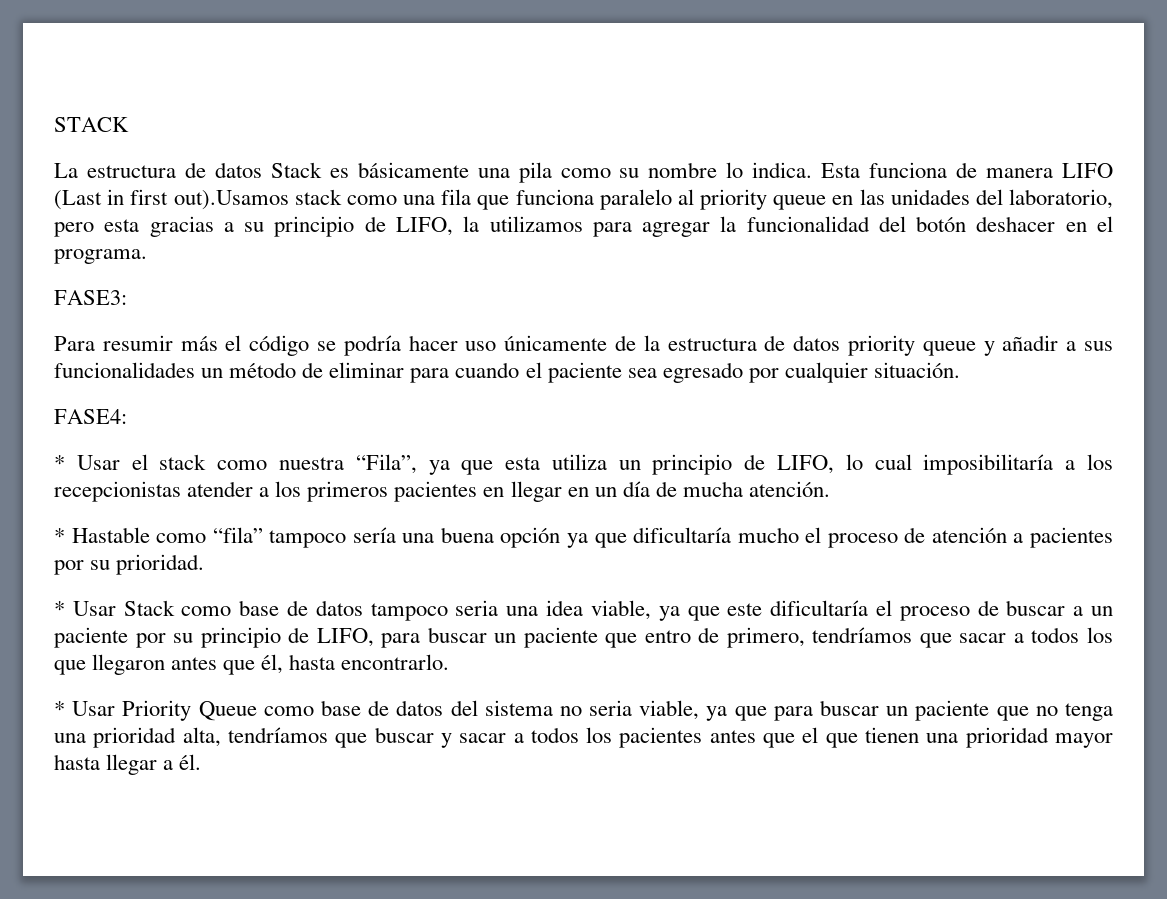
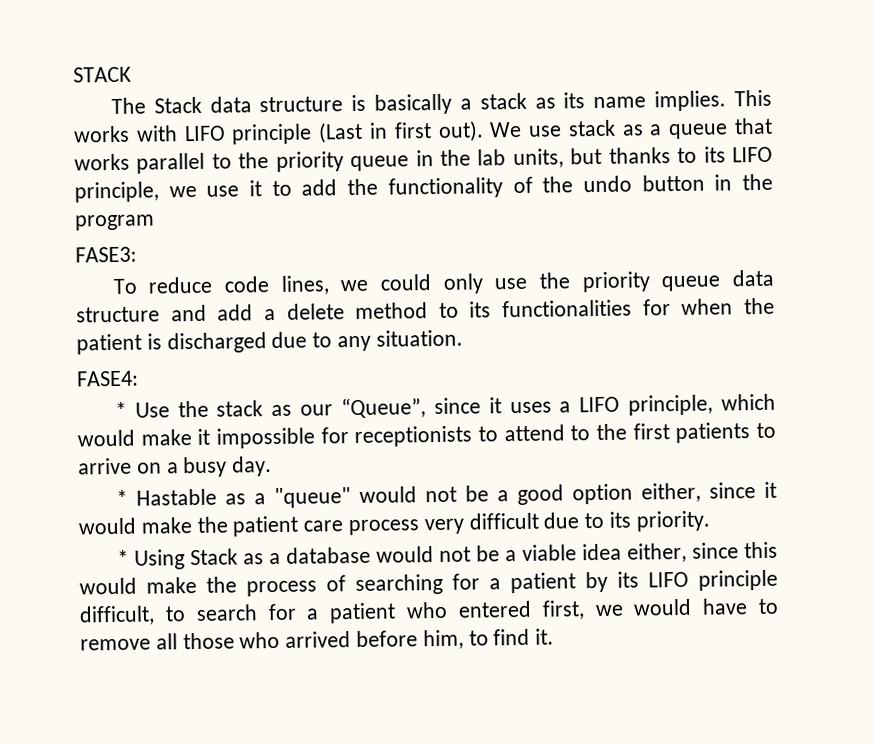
[54,162,1113,183] [54,189,1113,210] [54,216,1114,237] [54,249,147,264] [54,290,127,305] [54,335,1113,356] [54,362,960,383] [54,409,127,424] [54,454,1113,475] [54,481,830,502] [54,527,1113,548] [54,554,205,575] [54,600,1114,621] [54,627,1113,648] [54,654,450,675] [54,700,1113,721] [54,727,1113,748] [54,754,202,775] La estructura de datos Stack es básicamente una pila como su nombre lo indica. Esta funciona de manera LIFO (Last in first out).Usamos stack como una fila que funciona paralelo al priority queue en las unidades del laboratorio, pero esta gracias a su principio de LIFO, la utilizamos para agregar la funcionalidad del botón deshacer en el programa. // FASE3: // Para resumir más el código se podría hacer uso únicamente de la estructura de datos priority queue y añadir a sus funcionalidades un método de eliminar para cuando el paciente sea egresado por cualquier situación. // FASE4: // * Usar el stack como nuestra “Fila”, ya que esta utiliza un principio de LIFO, lo cual imposibilitaría a los recepcionistas atender a los primeros pacientes en llegar en un día de mucha atención. // * Hastable como “fila” tampoco sería una buena opción ya que dificultaría mucho el proceso de atención a pacientes por su prioridad. // * Usar Stack como base de datos tampoco seria una idea viable, ya que este dificultaría el proceso de buscar a un paciente por su principio de LIFO, para buscar un paciente que entro de primero, tendríamos que sacar a todos los que llegaron antes que él, hasta encontrarlo. // * Usar Priority Queue como base de datos del sistema no seria viable, ya que para buscar un paciente que no tenga una prioridad alta, tendríamos que buscar y sacar a todos los pacientes antes que el que tienen una prioridad mayor hasta llegar a él. -> [110,89,773,115] [73,117,774,145] [74,146,774,174] [74,173,774,203] [75,214,155,231] [75,246,137,263] [112,269,774,295] [76,297,775,323] [76,329,463,355] [76,370,139,387] [114,393,776,419] [77,422,776,449] [78,456,273,478] [115,481,777,509] [78,510,710,537] [116,541,778,570] [79,569,778,597] [79,598,780,626] [80,628,555,651] The Stack data structure is basically a stack as its name implies. This works with LIFO principle (Last in first out). We use stack as a queue that works parallel to the priority queue in the lab units, but thanks to its LIFO principle, we use it to add the functionality of the undo button in the program // FASE3: // To reduce code lines, we could only use the priority queue data structure and add a delete method to its functionalities for when the patient is discharged due to any situation. // FASE4: // * Use the stack as our “Queue”, since it uses a LIFO principle, which would make it impossible for receptionists to attend to the first patients to arrive on a busy day. // * Hastable as a "queue" would not be a good option either, since it would make the patient care process very difficult due to its priority. // * Using Stack as a database would not be a viable idea either, since this would make the process of searching for a patient by its LIFO principle difficult, to search for a patient who entered first, we would have to remove all those who arrived before him, to find it.

